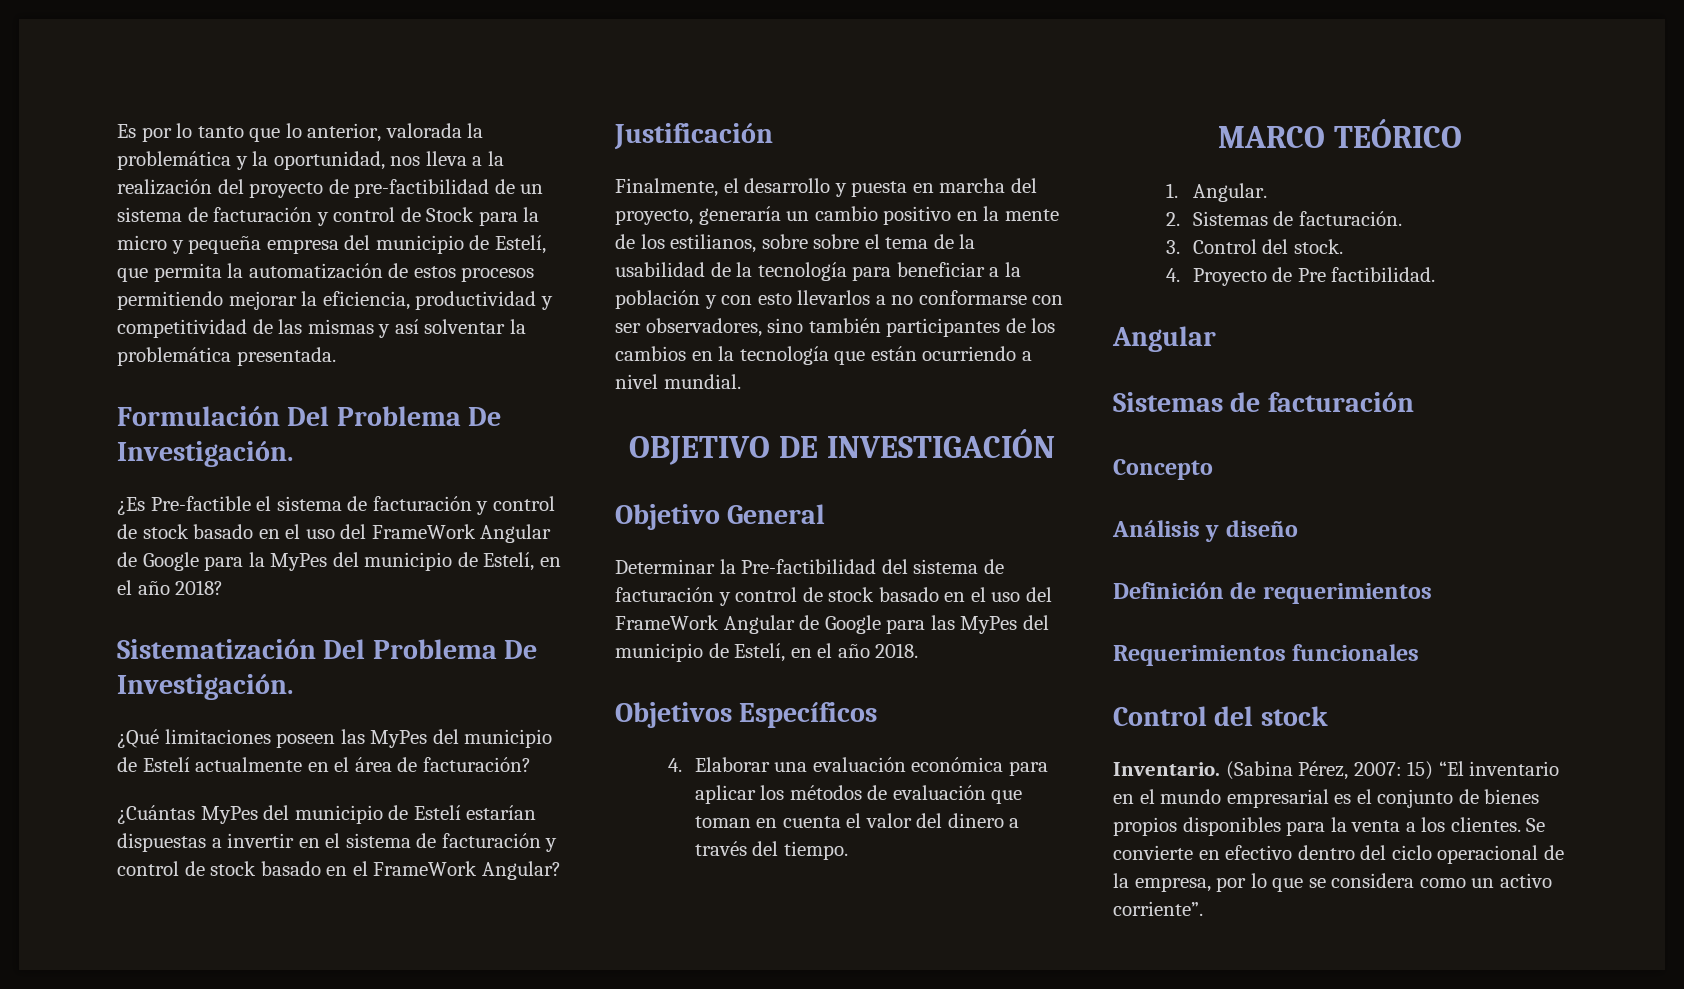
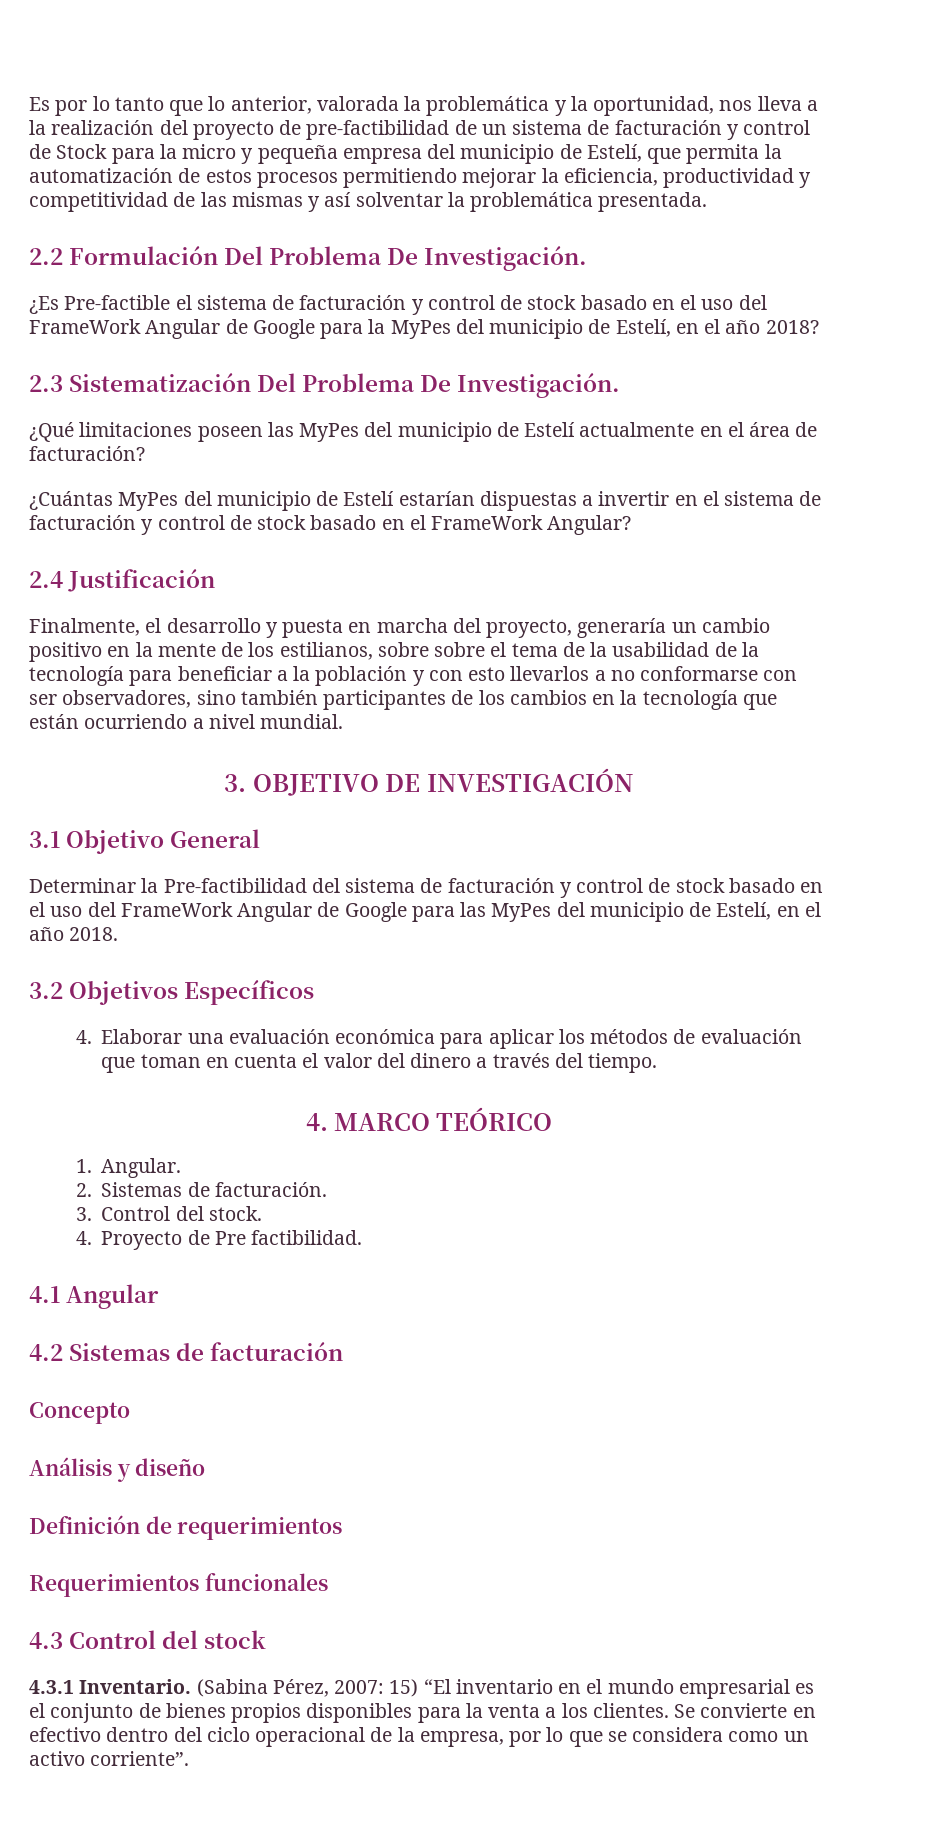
(336, 356) none -> [29,248,63,265] 2.2
(224, 587) none -> [29,375,63,392] 2.3
(561, 870) none -> [29,571,63,588] 2.4
(741, 381) none -> [224,774,247,792] 3.
(1055, 443) none -> [29,831,60,848] 3.1
(919, 650) none -> [29,982,63,999] 3.2
(848, 850) none -> [305,1113,328,1131] 4.
(1436, 274) none -> [29,1286,60,1303] 4.1
(1216, 339) none -> [29,1344,63,1361] 4.2
(1420, 652) none -> [29,1632,63,1649] 4.3
(1328, 716) none -> [29,1680,74,1694] 4.3.1

